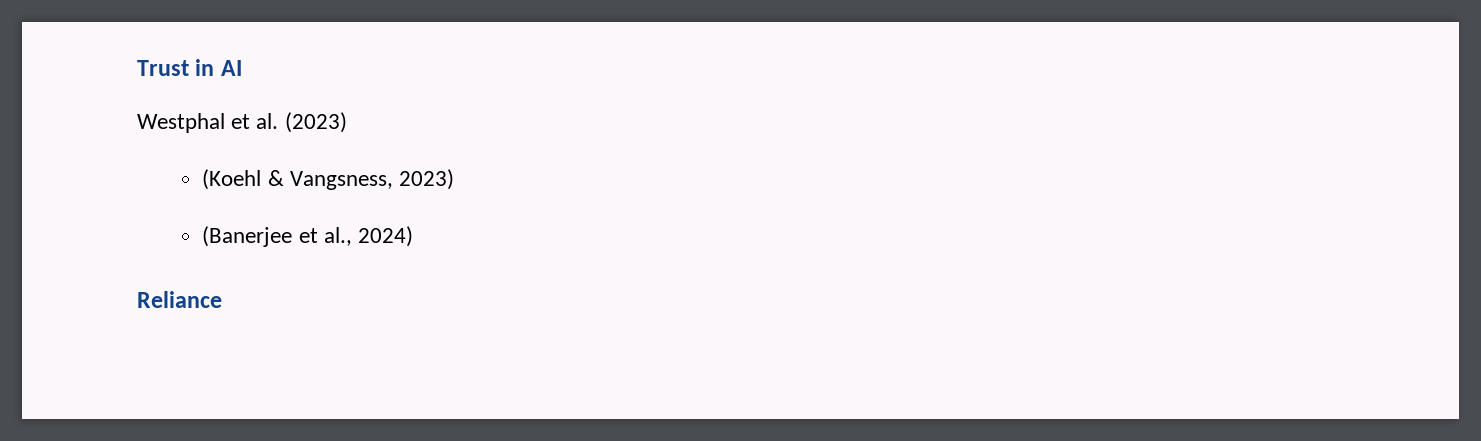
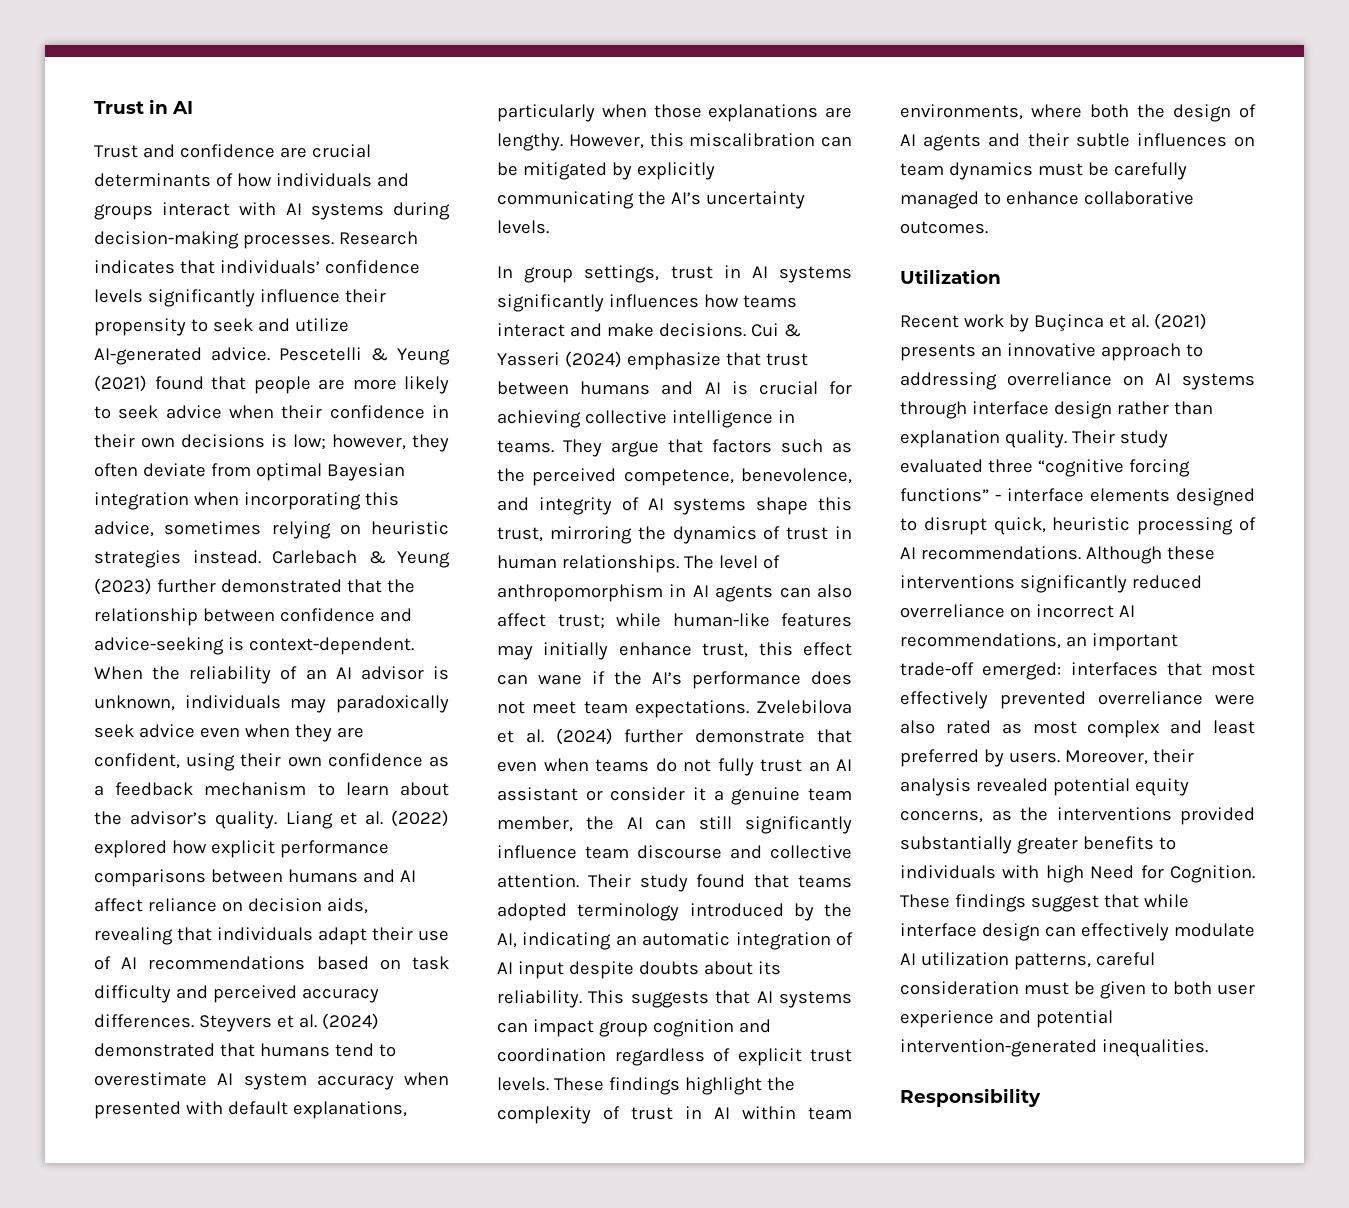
[137,112,347,133] [202,169,454,190] [202,226,413,247] [137,291,222,308] Westphal et al. (2023) // (Koehl & Vangsness, 2023) // (Banerjee et al., 2024) // Reliance -> [94,144,371,158] [94,173,409,187] [94,202,450,220] [94,231,418,249] [94,260,420,274] [94,289,386,307] [94,318,349,336] [94,347,450,365] [94,375,449,394] [94,405,450,419] [94,434,449,452] [94,463,405,481] [94,492,399,510] [94,521,449,539] [94,550,450,568] [94,578,415,595] [94,608,412,626] [94,637,414,655] [94,666,449,684] [94,695,449,713] [94,724,364,742] [94,753,449,771] [94,782,449,796] [94,810,449,829] [94,840,389,858] [94,869,416,887] [94,898,368,914] [94,927,449,945] [94,956,449,970] [94,985,379,1003] [94,1013,379,1032] [94,1043,396,1057] [94,1072,449,1090] [94,1101,407,1119] [497,104,852,122] [497,133,852,151] [497,162,715,180] [497,191,805,209] [497,220,549,234] [497,265,852,283] [497,294,797,312] [497,323,801,337] [497,351,808,370] [497,381,852,395] [497,410,795,428] [497,439,852,457] [497,468,852,486] [497,497,852,515] [497,526,852,544] [497,555,780,573] [497,584,852,602] [497,613,852,629] [497,642,852,660] [497,671,852,689] [497,700,852,718] [497,728,852,745] [497,758,852,776] [497,787,852,805] [497,816,852,834] [497,845,852,859] [497,874,852,892] [497,903,852,921] [497,932,853,950] [497,961,781,979] [497,990,852,1008] [497,1019,771,1037] [497,1048,852,1066] [497,1077,795,1095] [497,1106,852,1124] [900,104,1256,122] [900,133,1255,151] [900,162,1187,180] [900,191,1194,209] [900,221,988,234] [900,269,1001,284] [900,313,1207,332] [900,343,1203,361] [900,372,1255,390] [900,401,1213,419] [900,430,1168,448] [900,459,1190,477] [900,488,1255,506] [900,517,1256,535] [900,546,1215,564] [900,575,1202,593] [900,604,1135,618] [900,633,1178,651] [900,662,1255,680] [900,691,1255,709] [900,720,1255,738] [900,749,1194,767] [900,778,1189,796] [900,807,1255,825] [900,836,1176,854] [900,865,1255,883] [900,894,1189,912] [900,923,1255,941] [900,952,1155,970] [900,981,1255,999] [900,1010,1113,1028] [900,1039,1208,1057] [900,1088,1041,1107] Trust and confidence are crucial determinants of how individuals and groups interact with AI systems during decision-making processes. Research indicates that individuals’ confidence levels significantly influence their propensity to seek and utilize AI-generated advice. Pescetelli & Yeung (2021) found that people are more likely to seek advice when their confidence in their own decisions is low; however, they often deviate from optimal Bayesian integration when incorporating this advice, sometimes relying on heuristic strategies instead. Carlebach & Yeung (2023) further demonstrated that the relationship between confidence and advice-seeking is context-dependent. When the reliability of an AI advisor is unknown, individuals may paradoxically seek advice even when they are confident, using their own confidence as a feedback mechanism to learn about the advisor’s quality. Liang et al. (2022) explored how explicit performance comparisons between humans and AI affect reliance on decision aids, revealing that individuals adapt their use of AI recommendations based on task difficulty and perceived accuracy differences. Steyvers et al. (2024) demonstrated that humans tend to overestimate AI system accuracy when presented with default explanations, particularly when those explanations are lengthy. However, this miscalibration can be mitigated by explicitly communicating the AI’s uncertainty levels. // In group settings, trust in AI systems significantly influences how teams interact and make decisions. Cui & Yasseri (2024) emphasize that trust between humans and AI is crucial for achieving collective intelligence in teams. They argue that factors such as the perceived competence, benevolence, and integrity of AI systems shape this trust, mirroring the dynamics of trust in human relationships. The level of anthropomorphism in AI agents can also affect trust; while human-like features may initially enhance trust, this effect can wane if the AI’s performance does not meet team expectations. Zvelebilova et al. (2024) further demonstrate that even when teams do not fully trust an AI assistant or consider it a genuine team member, the AI can still significantly influence team discourse and collective attention. Their study found that teams adopted terminology introduced by the AI, indicating an automatic integration of AI input despite doubts about its reliability. This suggests that AI systems can impact group cognition and coordination regardless of explicit trust levels. These findings highlight the complexity of trust in AI within team environments, where both the design of AI agents and their subtle influences on team dynamics must be carefully managed to enhance collaborative outcomes. // Utilization // Recent work by Buçinca et al. (2021) presents an innovative approach to addressing overreliance on AI systems through interface design rather than explanation quality. Their study evaluated three “cognitive forcing functions” - interface elements designed to disrupt quick, heuristic processing of AI recommendations. Although these interventions significantly reduced overreliance on incorrect AI recommendations, an important trade-off emerged: interfaces that most effectively prevented overreliance were also rated as most complex and least preferred by users. Moreover, their analysis revealed potential equity concerns, as the interventions provided substantially greater benefits to individuals with high Need for Cognition. These findings suggest that while interface design can effectively modulate AI utilization patterns, careful consideration must be given to both user experience and potential intervention-generated inequalities. // Responsibility

